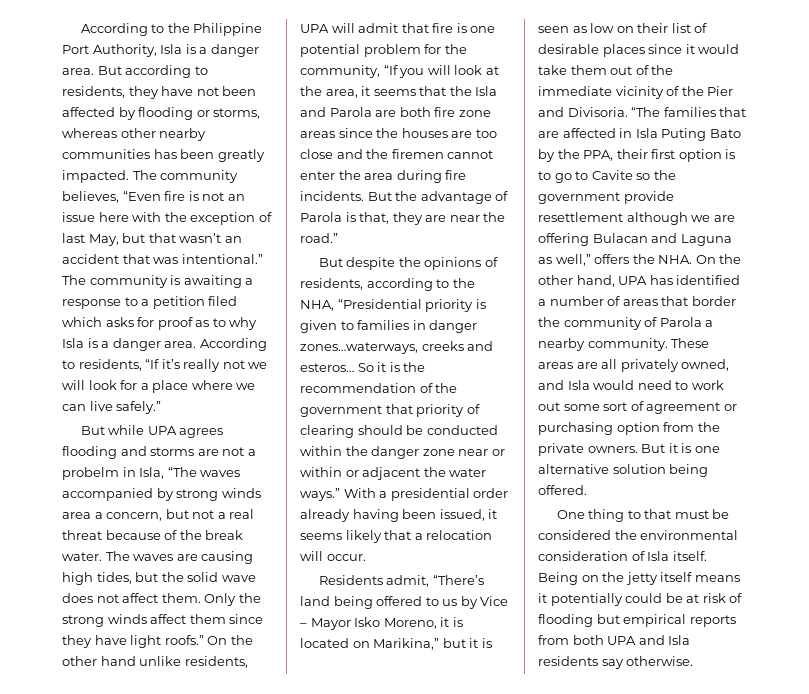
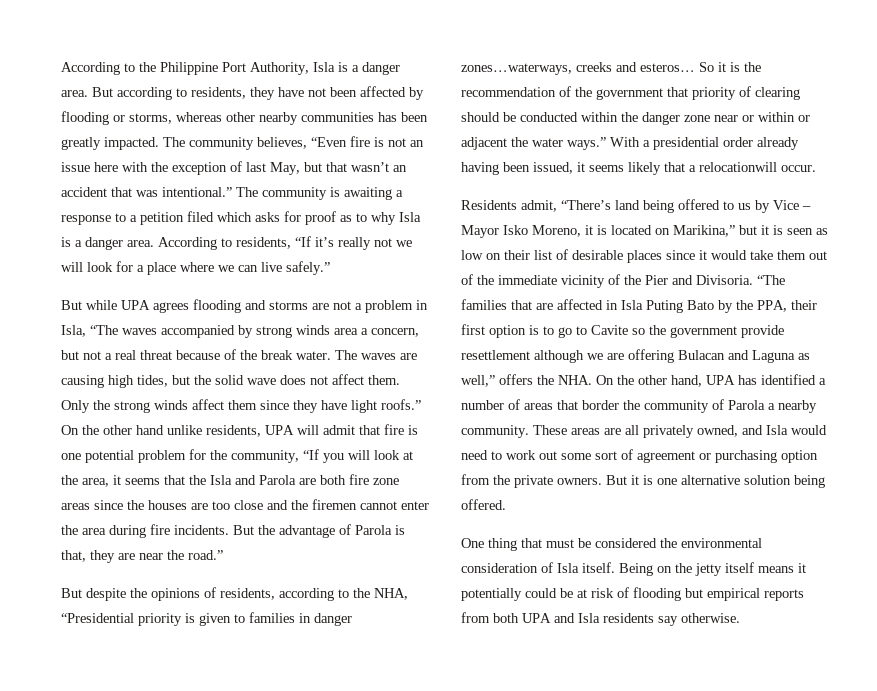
[62,467,119,480] probelm -> [365,300,413,313] problem
[426,530,493,540] [300,551,323,561] relocation will -> [699,162,777,172] relocationwill
[627,510,641,519] to -> (517, 544) none

